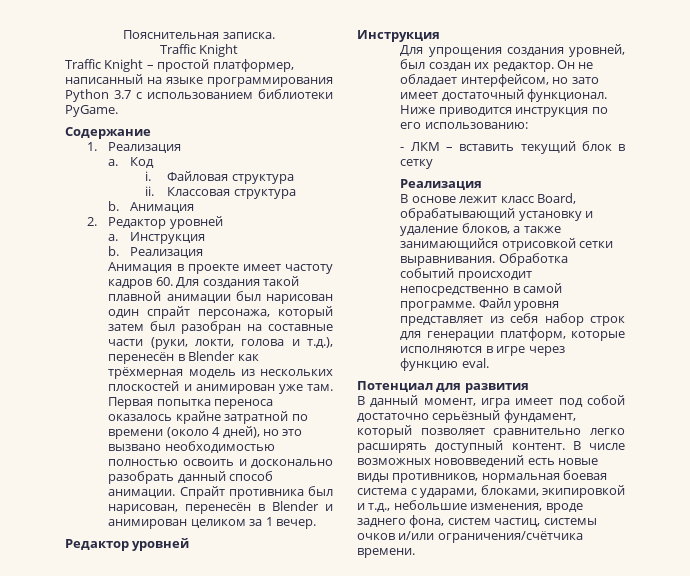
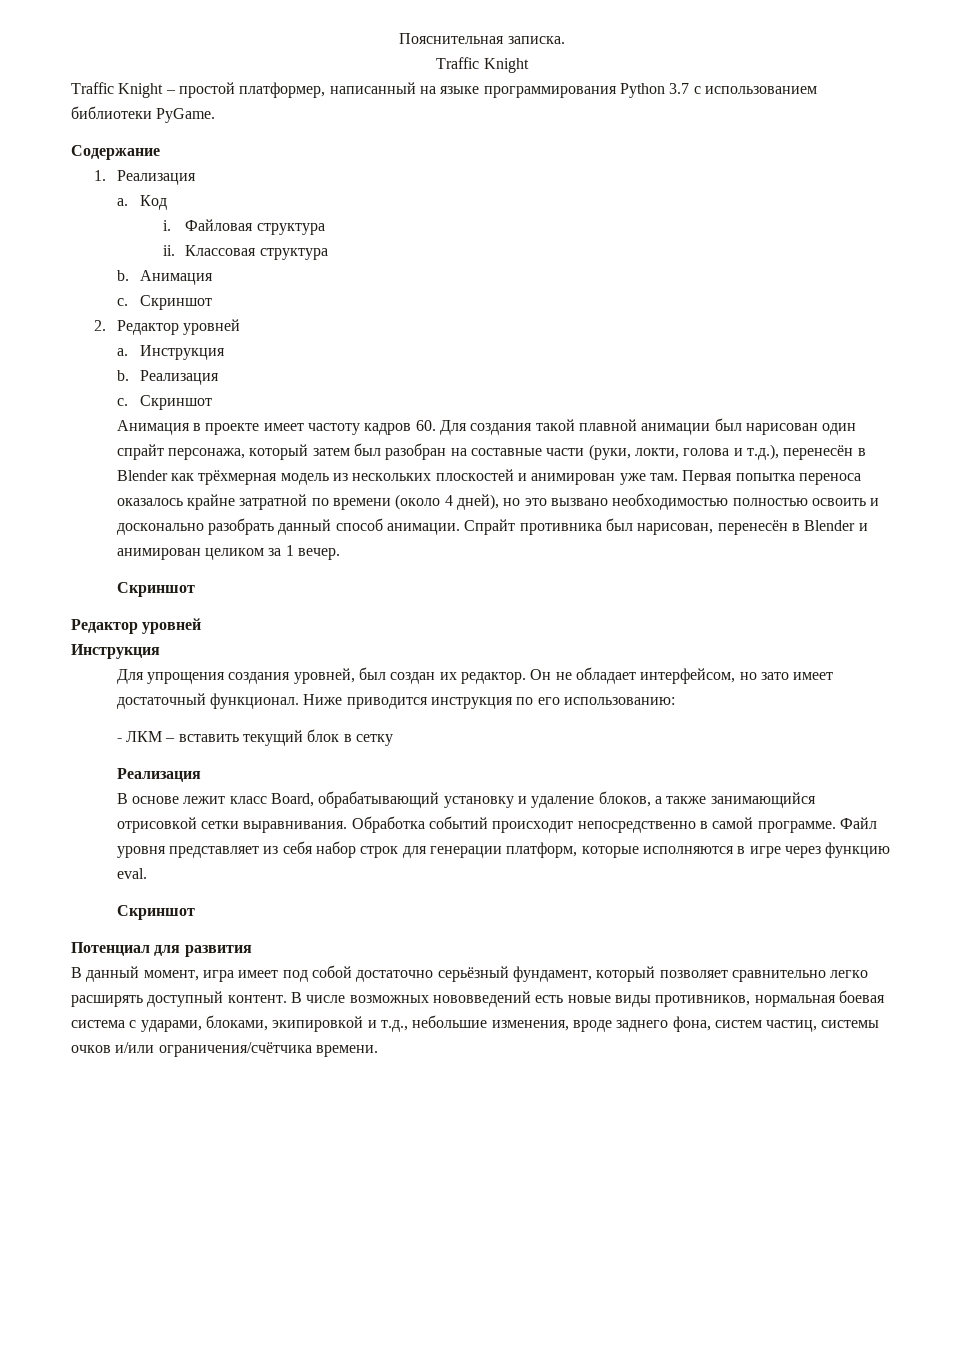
(195, 207) none -> [116,295,212,310] // c. Скриншот
(204, 252) none -> [116,395,212,410] // c. Скриншот
(316, 524) none -> [116,582,195,597] // Скриншот
(489, 363) none -> [116,905,195,920] // Скриншот

